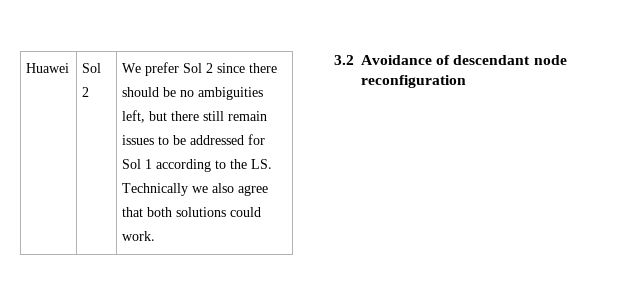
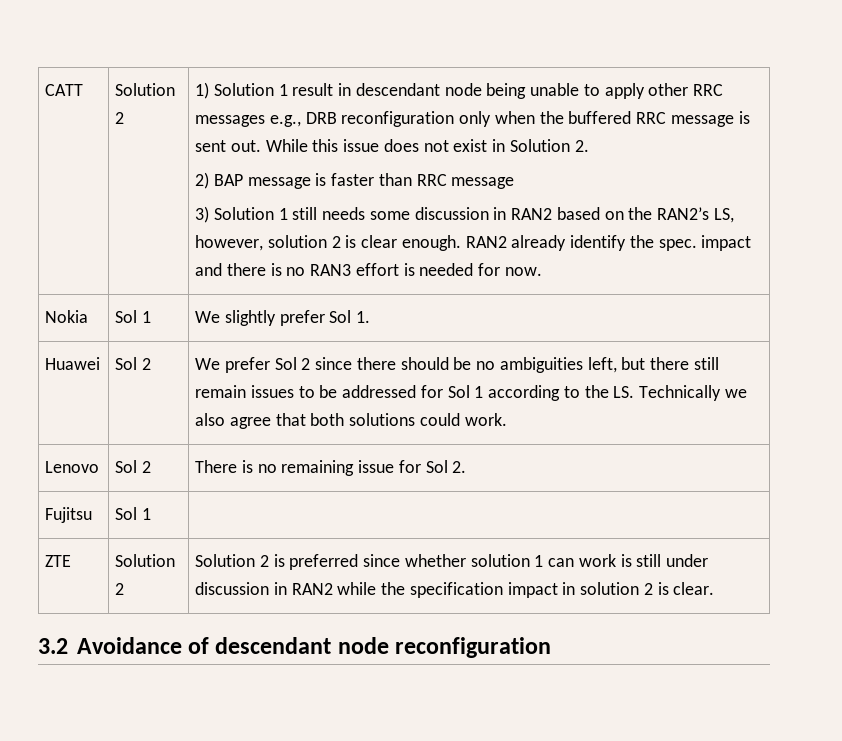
(26, 68) none -> [45,84,84,96] [115,83,176,96] [115,112,125,124] [195,82,724,99] [195,111,750,127] [195,139,589,152] [195,172,515,189] [195,206,734,223] [195,235,752,251] [195,263,542,276] [45,310,89,323] [115,310,152,323] [195,310,371,326] CATT | Solution 2 | 1) Solution 1 result in descendant node being unable to apply other RRC messages e.g., DRB reconfiguration only when the buffered RRC message is sent out. While this issue does not exist in Solution 2. // 2) BAP message is faster than RRC message // 3) Solution 1 still needs some discussion in RAN2 based on the RAN2’s LS, however, solution 2 is clear enough. RAN2 already identify the spec. impact and there is no RAN3 effort is needed for now. // Nokia | Sol 1 | We slightly prefer Sol 1. //
(156, 236) none -> [45,461,100,473] [115,460,152,473] [195,460,467,476] [45,507,93,523] [115,507,152,520] [45,555,72,567] [115,554,176,567] [115,583,125,595] [195,554,709,570] [195,582,715,598] // Lenovo | Sol 2 | There is no remaining issue for Sol 2. // Fujitsu | Sol 1 | // ZTE | Solution 2 | Solution 2 is preferred since whether solution 1 can work is still under discussion in RAN2 while the specification impact in solution 2 is clear.

